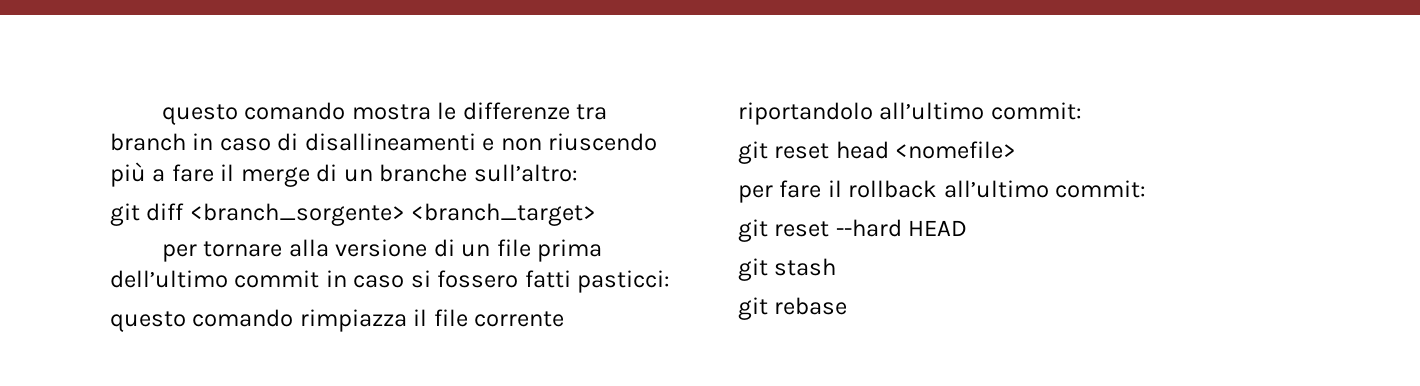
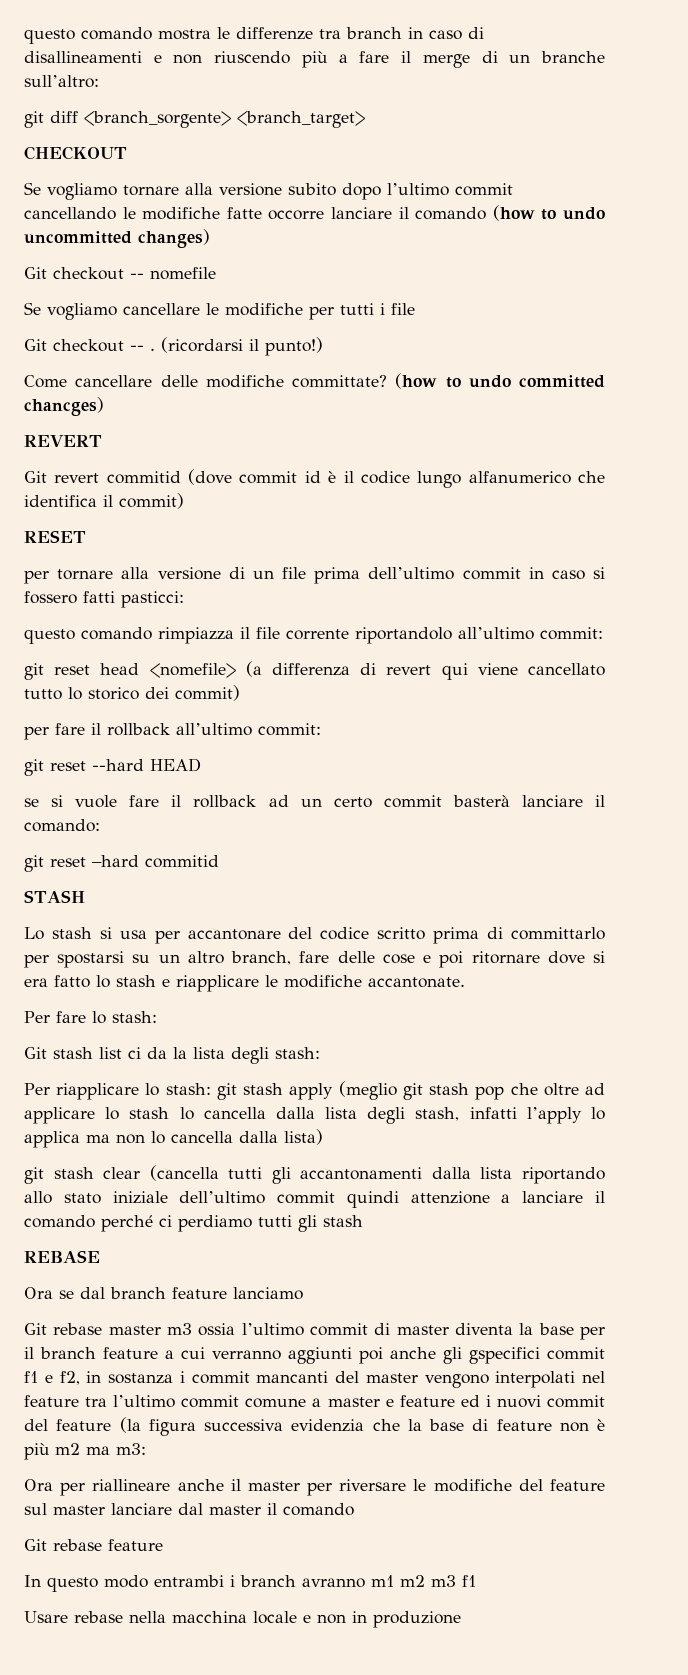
(597, 214) none -> [24,146,127,160] [24,182,513,200] [24,205,606,221] [24,229,210,248] [24,267,216,280] [24,302,415,320] [24,337,323,356] [24,373,605,389] [24,397,104,416] [24,435,102,447] [24,469,606,488] [24,493,184,509] [24,530,86,543] // CHECKOUT // Se vogliamo tornare alla versione subito dopo l’ultimo commit cancellando le modifiche fatte occorre lanciare il comando (how to undo uncommitted changes) // Git checkout -- nomefile // Se vogliamo cancellare le modifiche per tutti i file // Git checkout -- . (ricordarsi il punto!) // Come cancellare delle modifiche committate? (how to undo committed chancges) // REVERT // Git revert commitid (dove commit id è il codice lungo alfanumerico che identifica il commit) // RESET
(1017, 150) none -> [245,661,605,680] [24,685,240,701] (a differenza di revert qui viene cancellato tutto lo storico dei commit)
[738,258,837,281] [738,297,848,320] git stash // git rebase -> [24,795,605,808] [24,819,100,832] [24,855,219,872] [24,890,85,903] [24,927,606,944] [24,951,605,968] [24,975,465,992] [24,1011,157,1024] [24,1047,320,1064] [24,1081,605,1100] [24,1107,605,1124] [24,1129,323,1148] [24,1165,605,1184] [24,1191,605,1208] [24,1215,363,1232] [24,1250,100,1263] [24,1287,303,1300] [24,1323,605,1340] [24,1347,605,1364] [24,1371,605,1388] [24,1395,605,1408] [24,1417,605,1436] [24,1443,146,1460] [24,1479,605,1496] [24,1503,354,1516] [24,1539,163,1551] [24,1575,476,1592] [24,1611,461,1628] se si vuole fare il rollback ad un certo commit basterà lanciare il comando: // git reset –hard commitid // STASH // Lo stash si usa per accantonare del codice scritto prima di committarlo per spostarsi su un altro branch, fare delle cose e poi ritornare dove si era fatto lo stash e riapplicare le modifiche accantonate. // Per fare lo stash: // Git stash list ci da la lista degli stash: // Per riapplicare lo stash: git stash apply (meglio git stash pop che oltre ad applicare lo stash lo cancella dalla lista degli stash, infatti l’apply lo applica ma non lo cancella dalla lista) // git stash clear (cancella tutti gli accantonamenti dalla lista riportando allo stato iniziale dell’ultimo commit quindi attenzione a lanciare il comando perché ci perdiamo tutti gli stash // REBASE // Ora se dal branch feature lanciamo // Git rebase master m3 ossia l’ultimo commit di master diventa la base per il branch feature a cui verranno aggiunti poi anche gli gspecifici commit f1 e f2, in sostanza i commit mancanti del master vengono interpolati nel feature tra l’ultimo commit comune a master e feature ed i nuovi commit del feature (la figura successiva evidenzia che la base di feature non è più m2 ma m3: // Ora per riallineare anche il master per riversare le modifiche del feature sul master lanciare dal master il comando // Git rebase feature // In questo modo entrambi i branch avranno m1 m2 m3 f1 // Usare rebase nella macchina locale e non in produzione

